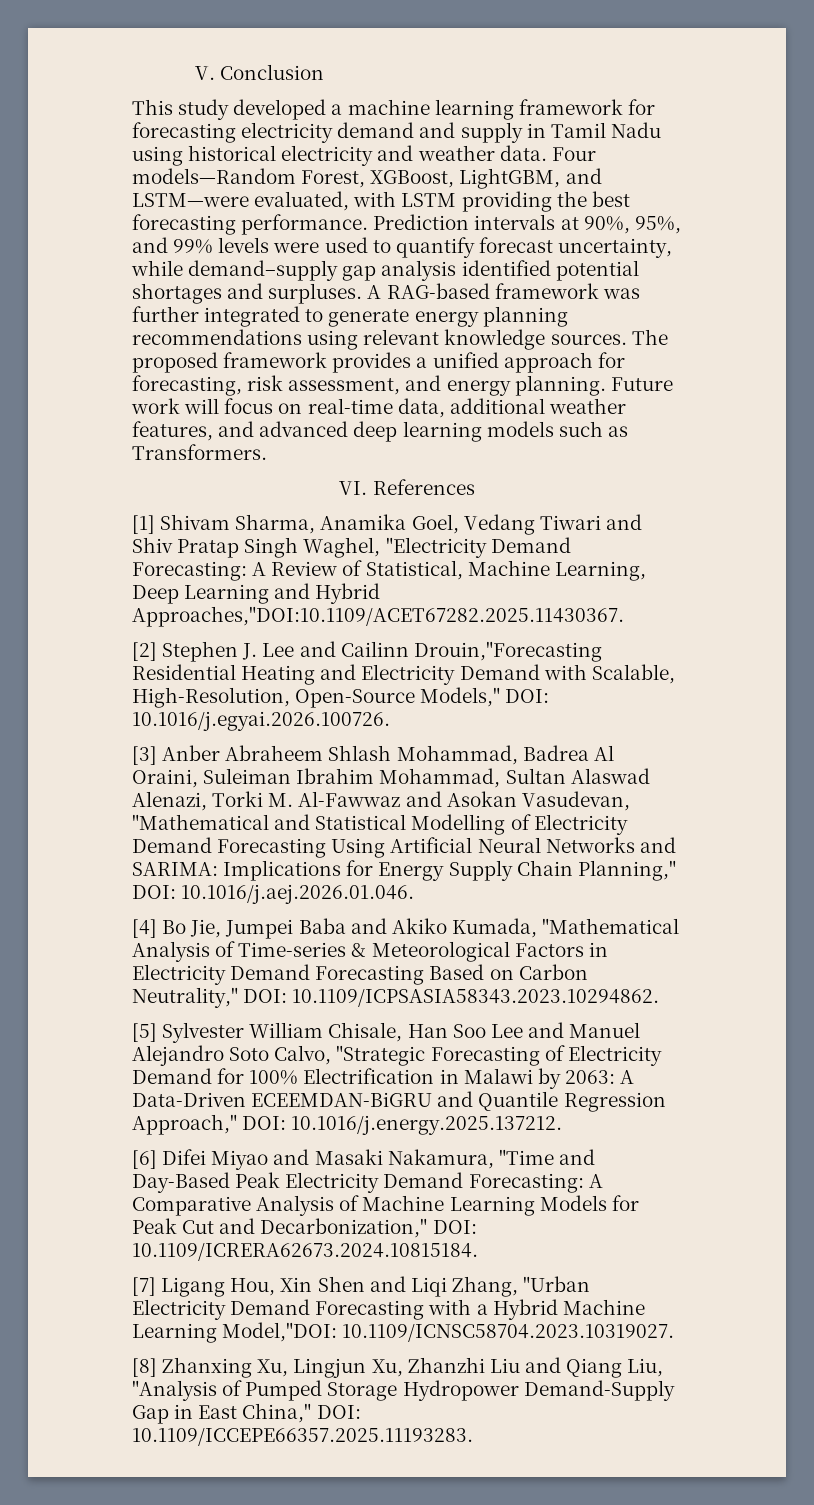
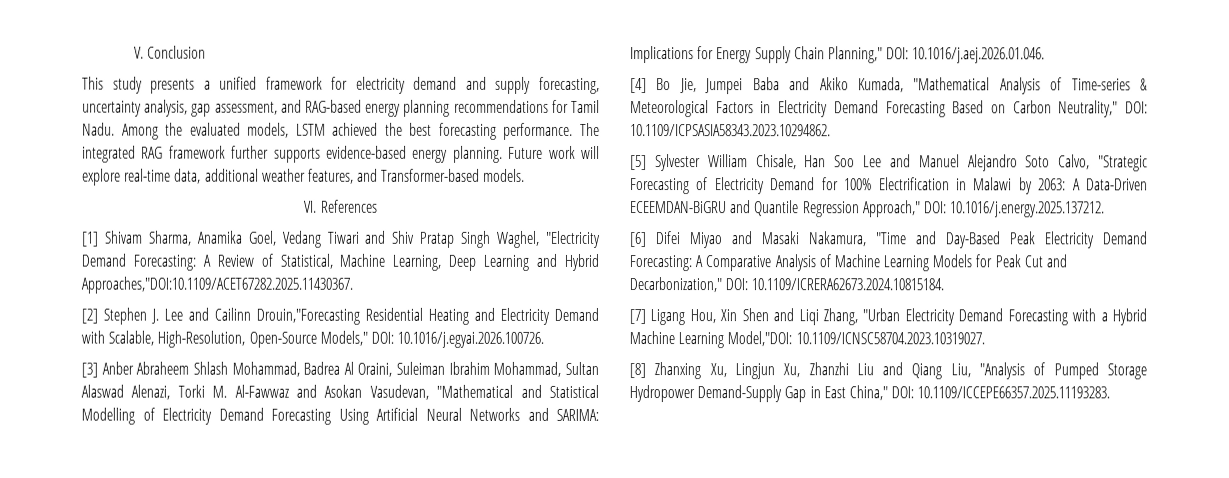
[233,99,514,120] developed a machine learning -> [150,76,258,94] presents a unified
[132,122,236,143] forecasting -> (349, 83) none
[526,122,661,138] [132,145,596,166] [132,168,602,189] [132,191,630,212] [132,214,681,235] [132,237,673,258] [131,260,639,281] [132,283,640,304] [132,306,568,327] [132,329,668,350] [132,352,625,373] [132,375,442,396] in Tamil Nadu using historical electricity and weather data. Four models—Random Forest, XGBoost, LightGBM, and LSTM—were evaluated, with LSTM providing the best forecasting performance. Prediction intervals at 90%, 95%, and 99% levels were used to quantify forecast uncertainty, while demand–supply gap analysis identified potential shortages and surpluses. A RAG-based framework was further integrated to generate energy planning recommendations using relevant knowledge sources. The proposed framework provides a unified approach for forecasting, risk assessment, and -> [539,76,600,94] [82,99,601,117] [82,122,600,140] [82,145,407,163] forecasting, uncertainty analysis, gap assessment, and RAG-based energy planning recommendations for Tamil Nadu. Among the evaluated models, LSTM achieved the best forecasting performance. The integrated RAG framework further supports evidence-based
[224,398,303,414] focus on -> [82,168,121,186] explore
[259,421,628,442] [132,444,267,460] advanced deep learning models such as Transformers. -> [381,168,526,182] Transformer-based models.

